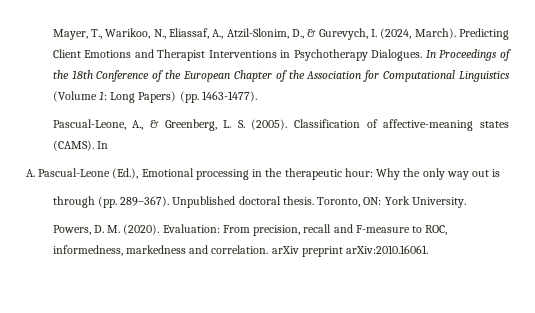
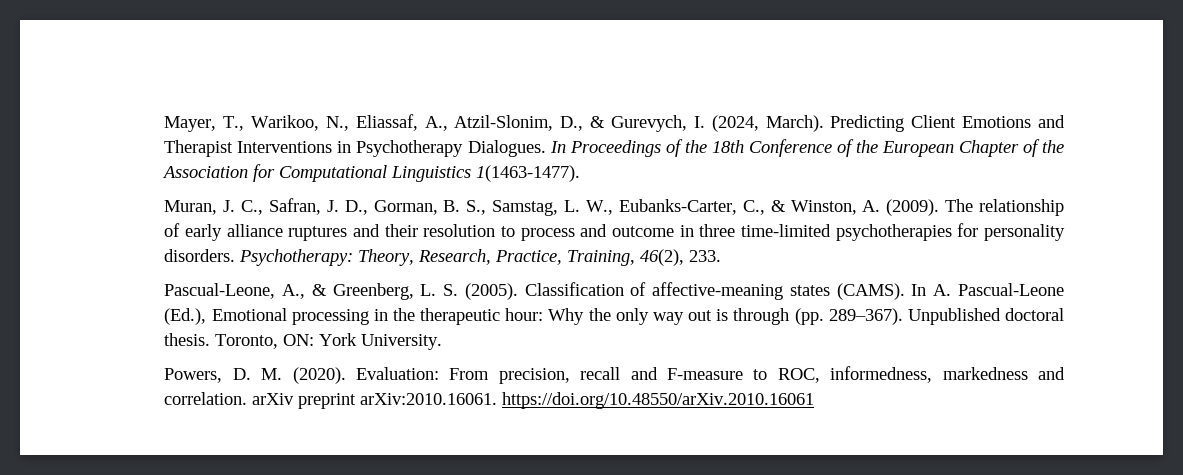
[52,91,257,103] (Volume 1: Long Papers) (pp. 1463-1477). -> [476,165,581,182] [164,198,1064,216] [164,223,1065,241] [164,249,722,266] 1(1463-1477). // Muran, J. C., Safran, J. D., Gorman, B. S., Samstag, L. W., Eubanks-Carter, C., & Winston, A. (2009). The relationship of early alliance ruptures and their resolution to process and outcome in three time-limited psychotherapies for personality disorders. Psychotherapy: Theory, Research, Practice, Training, 46(2), 233.
(108, 145) // -> (927, 290) none
(501, 173) // -> (729, 315) none
(429, 249) none -> [502,392,815,409] https://doi.org/10.48550/arXiv.2010.16061

